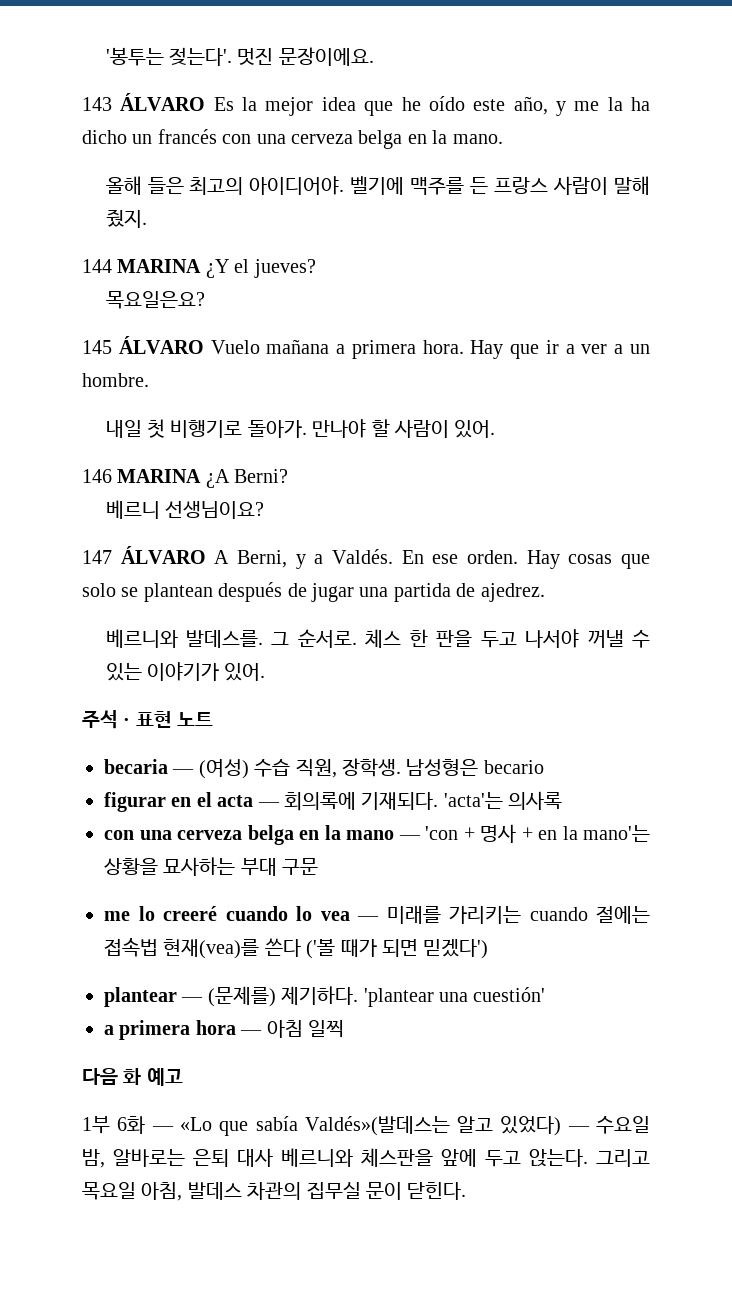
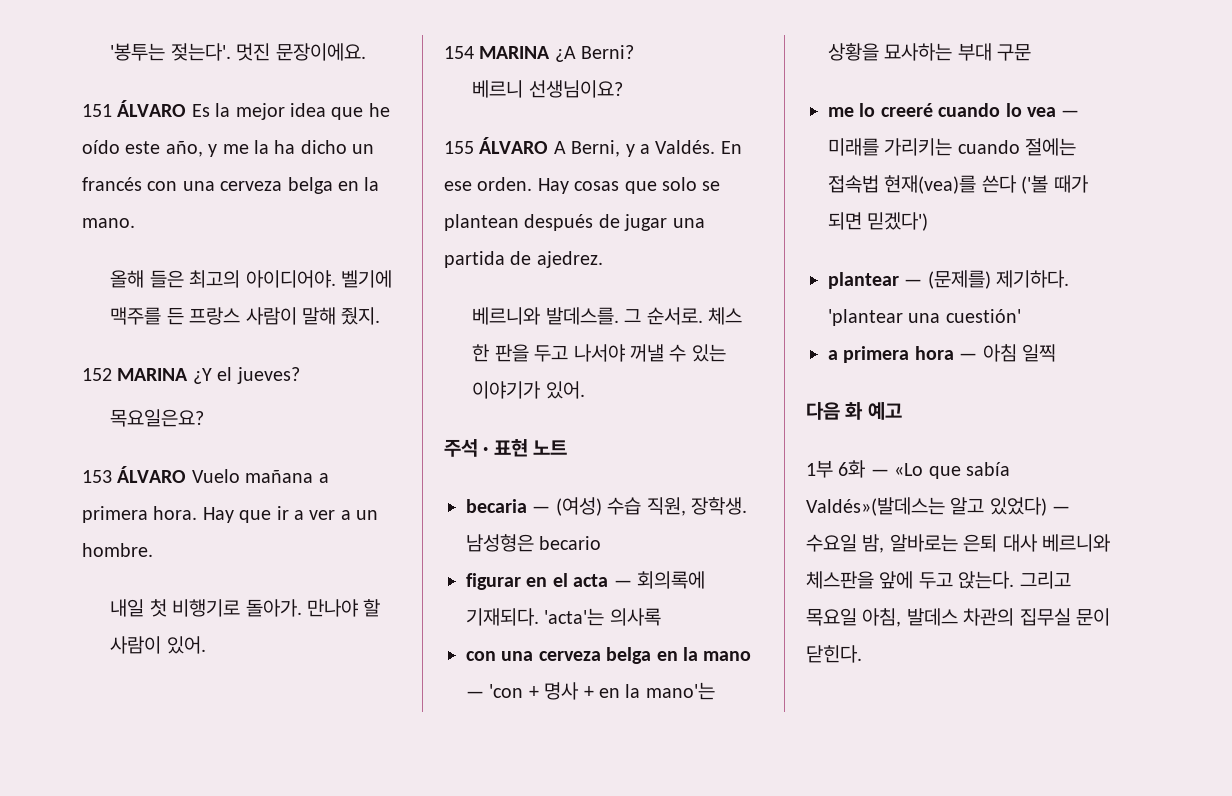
[82,97,112,111] 143 -> [82,104,112,117] 151
[82,259,112,273] 144 -> [82,368,112,381] 152
[82,340,112,354] 145 -> [82,470,112,483] 153
[82,469,112,483] 146 -> [444,46,474,59] 154
[82,550,112,564] 147 -> [444,141,474,154] 155

